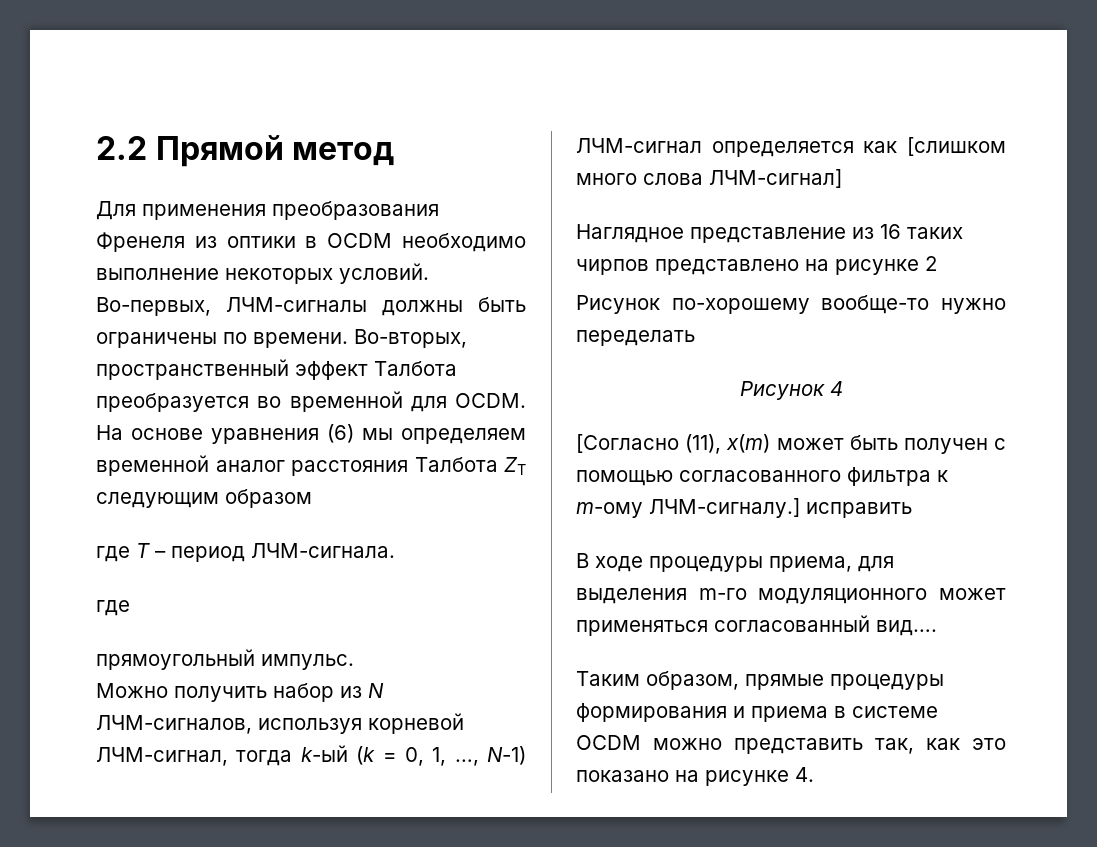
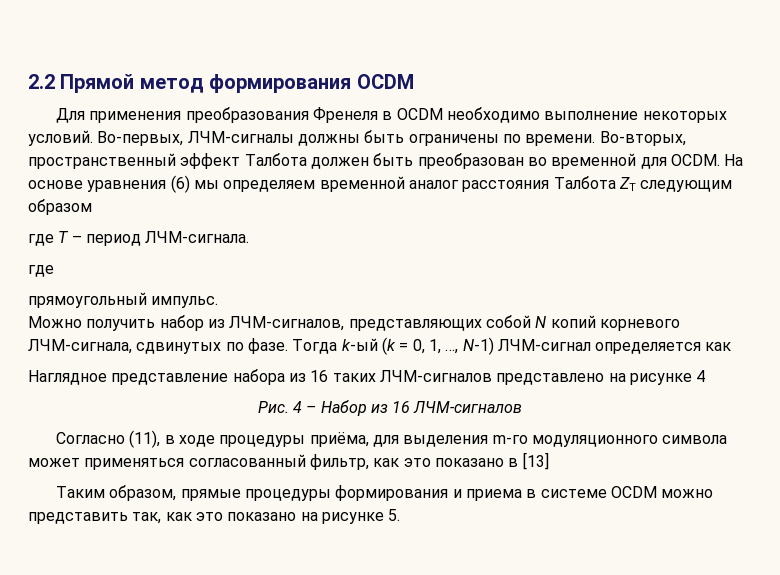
(395, 154) none -> [209,74,414,93] формирования OCDM
[194,236,296,248] из оптики -> (379, 115) none
[96,393,249,412] преобразуется -> [310,153,524,169] должен быть преобразован
[368,683,384,698] [96,713,464,734] [96,747,293,766] N ЛЧМ-сигналов, используя корневой ЛЧМ-сигнал, тогда -> [229,315,680,331] [28,338,338,354] ЛЧМ-сигналов, представляющих собой N копий корневого ЛЧМ-сигнала, сдвинутых по фазе. Тогда
[907,137,1006,156] [576,169,842,188] [слишком много слова ЛЧМ-сигнал] -> (732, 346) none
(846, 235) none -> [232,369,285,385] набора
[576,259,649,275] чирпов -> [379,370,492,382] ЛЧМ-сигналов
[925,256,938,271] [576,295,1006,314] [576,330,695,346] [739,381,843,400] [576,434,1006,454] [576,467,948,486] [576,498,912,518] [576,553,589,568] 2 // Рисунок по-хорошему вообще-то нужно переделать // Рисунок 4 // [Согласно (11), x(m) может быть получен с помощью согласованного фильтра к m-ому ЛЧМ-сигналу.] исправить // В -> [696,370,706,382] [257,400,523,416] [56,430,175,448] 4 // Рис. 4 – Набор из 16 ЛЧМ-сигналов // Согласно (11), в
[769,556,852,572] приема, -> [309,432,369,447] приёма,
(928, 596) none -> [662,435,728,444] символа
[876,620,937,636] вид…. -> [309,452,549,470] фильтр, как это показано в [13]
[795,767,814,782] 4. -> [388,509,401,521] 5.

